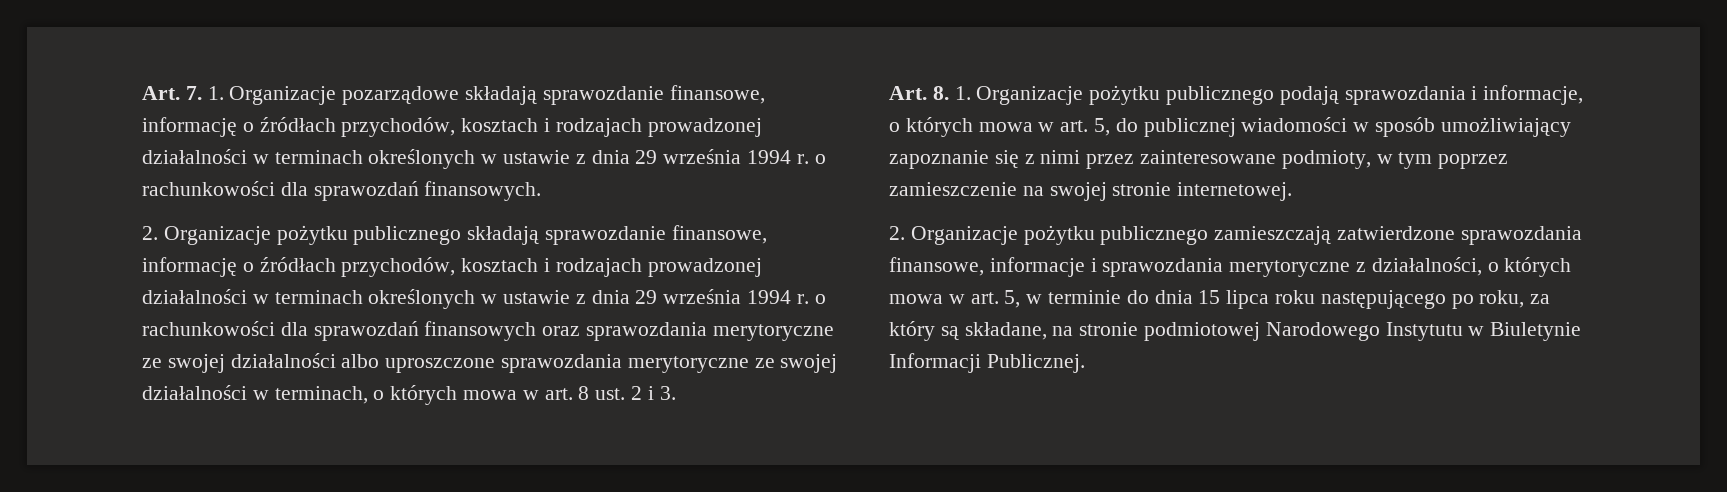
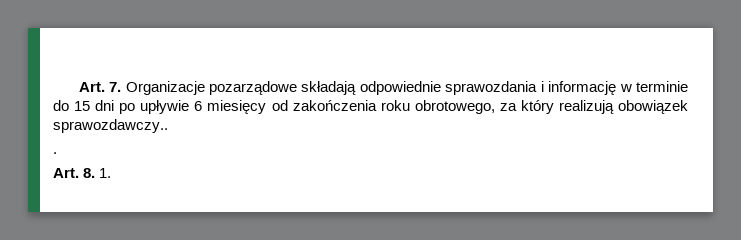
[207,86,224,100] 1. -> (122, 87) none
[542,85,765,105] [142,117,762,137] [142,149,826,169] [142,181,542,201] [142,225,767,245] [142,257,762,277] [142,289,826,309] [142,321,834,341] [142,353,838,373] [142,385,676,405] [889,85,1584,105] [889,117,1571,137] [889,150,1509,169] [889,182,1293,201] [889,225,1582,245] [889,257,1572,277] [889,290,1551,309] [889,321,1582,341] [889,353,1085,373] sprawozdanie finansowe, informację o źródłach przychodów, kosztach i rodzajach prowadzonej działalności w terminach określonych w ustawie z dnia 29 września 1994 r. o rachunkowości dla sprawozdań finansowych. // 2. Organizacje pożytku publicznego składają sprawozdanie finansowe, informację o źródłach przychodów, kosztach i rodzajach prowadzonej działalności w terminach określonych w ustawie z dnia 29 września 1994 r. o rachunkowości dla sprawozdań finansowych oraz sprawozdania merytoryczne ze swojej działalności albo uproszczone sprawozdania merytoryczne ze swojej działalności w terminach, o których mowa w art. 8 ust. 2 i 3. // Art. 8. 1. Organizacje pożytku publicznego podają sprawozdania i informacje, o których mowa w art. 5, do publicznej wiadomości w sposób umożliwiający zapoznanie się z nimi przez zainteresowane podmioty, w tym poprzez zamieszczenie na swojej stronie internetowej. // 2. Organizacje pożytku publicznego zamieszczają zatwierdzone sprawozdania finansowe, informacje i sprawozdania merytoryczne z działalności, o których mowa w art. 5, w terminie do dnia 15 lipca roku następującego po roku, za który są składane, na stronie podmiotowej Narodowego Instytutu w Biuletynie Informacji Publicznej. -> [359,81,688,95] [53,100,688,114] [53,119,168,133] [53,152,57,154] [53,168,112,178] odpowiednie sprawozdania i informację w terminie do 15 dni po upływie 6 miesięcy od zakończenia roku obrotowego, za który realizują obowiązek sprawozdawczy.. // . // Art. 8. 1.

